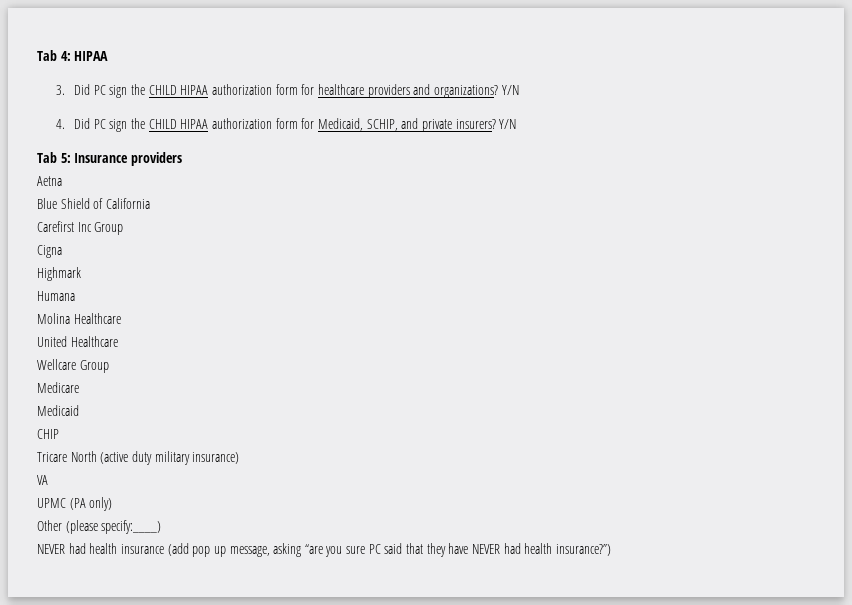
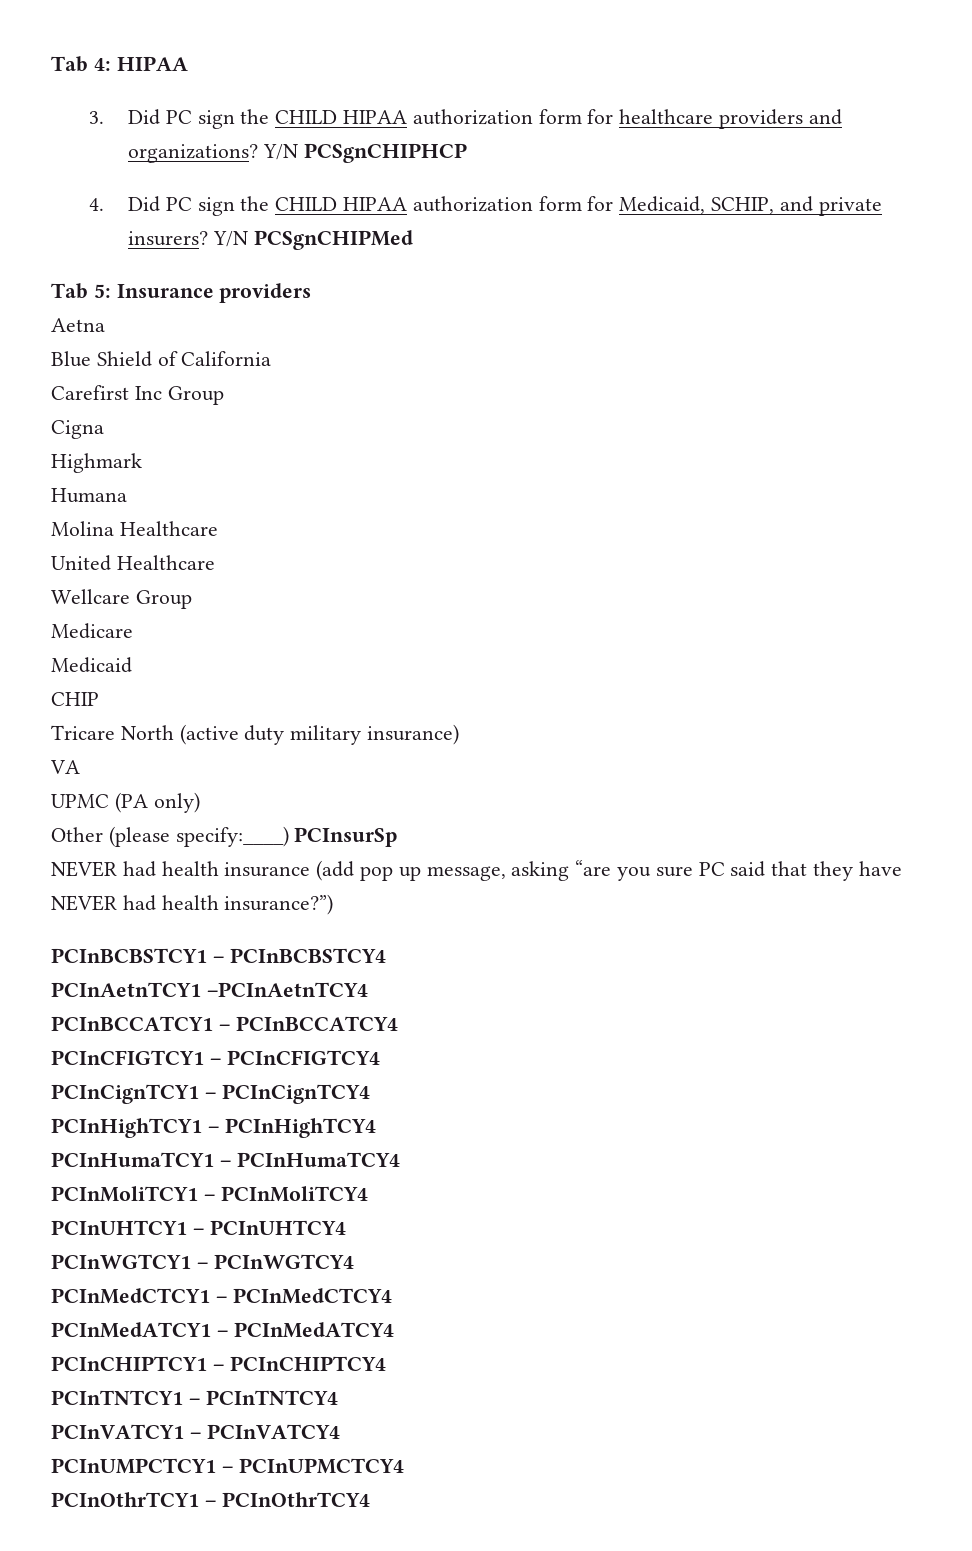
(519, 90) none -> [303,143,467,163] PCSgnCHIPHCP
(517, 124) none -> [253,230,413,250] PCSgnCHIPMed
(162, 527) none -> [294,827,398,847] PCInsurSp
(611, 550) none -> [51,948,386,963] [51,982,368,997] [51,1016,398,1031] [51,1050,380,1065] [51,1084,370,1104] [51,1118,376,1138] [51,1152,400,1167] [51,1186,368,1202] [51,1220,346,1235] [51,1254,354,1269] [51,1288,392,1304] [51,1322,394,1338] [51,1356,386,1371] [51,1390,338,1405] [51,1424,340,1439] [51,1458,404,1474] [51,1492,370,1507] // PCInBCBSTCY1 – PCInBCBSTCY4 // PCInAetnTCY1 –PCInAetnTCY4 // PCInBCCATCY1 – PCInBCCATCY4 // PCInCFIGTCY1 – PCInCFIGTCY4 // PCInCignTCY1 – PCInCignTCY4 // PCInHighTCY1 – PCInHighTCY4 // PCInHumaTCY1 – PCInHumaTCY4 // PCInMoliTCY1 – PCInMoliTCY4 // PCInUHTCY1 – PCInUHTCY4 // PCInWGTCY1 – PCInWGTCY4 // PCInMedCTCY1 – PCInMedCTCY4 // PCInMedATCY1 – PCInMedATCY4 // PCInCHIPTCY1 – PCInCHIPTCY4 // PCInTNTCY1 – PCInTNTCY4 // PCInVATCY1 – PCInVATCY4 // PCInUMPCTCY1 – PCInUPMCTCY4 // PCInOthrTCY1 – PCInOthrTCY4

